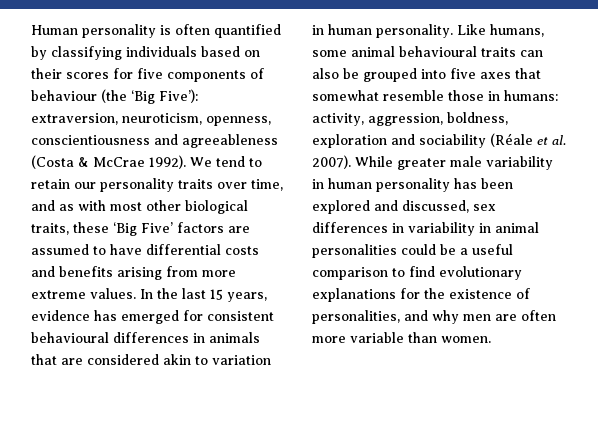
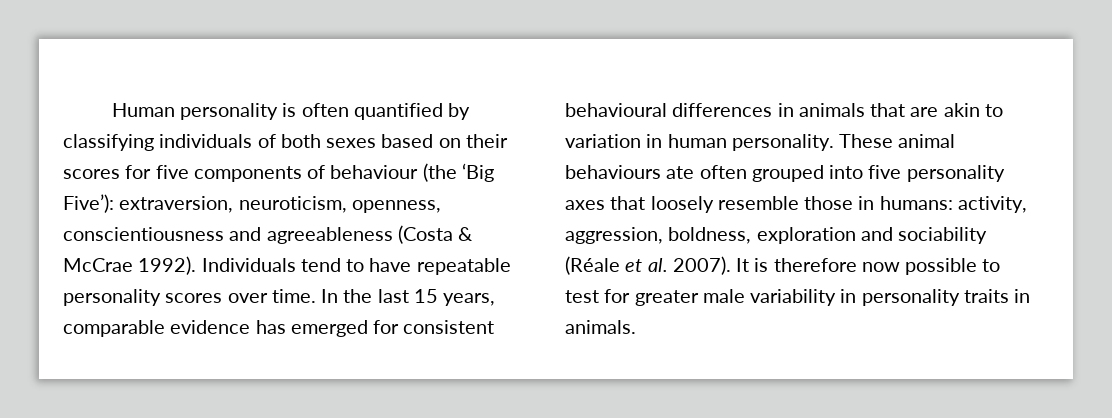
(197, 51) none -> [257,134,377,148] of both sexes
[190,157,212,167] We -> [201,258,296,272] Individuals
[31,178,283,192] [31,200,248,214] [31,222,250,236] [31,244,259,255] [31,266,236,280] [31,288,136,299] retain our personality traits over time, and as with most other biological traits, these ‘Big Five’ factors are assumed to have differential costs and benefits arising from more extreme values. -> [369,258,511,275] [63,289,316,306] have repeatable personality scores over time.
(267, 297) none -> [63,320,165,337] comparable
[87,354,159,365] considered -> (939, 112) none
[457,24,544,37] [312,46,543,57] [312,68,359,79] Like humans, some animal behavioural traits can also be -> [839,134,956,148] [565,165,747,179] These animal behaviours ate often
(476, 73) none -> [906,165,1005,182] personality
[312,90,379,101] somewhat -> [650,196,714,213] loosely
[355,156,553,170] [312,178,513,192] [312,200,496,214] [312,222,539,236] [312,244,513,258] [312,266,522,280] [312,288,530,302] [312,310,556,324] [312,332,491,343] While greater male variability in human personality has been explored and discussed, sex differences in variability in animal personalities could be a useful comparison to find evolutionary explanations for the existence of personalities, and why men are often more variable than women. -> [736,258,1001,275] [565,289,1031,306] [565,320,636,334] It is therefore now possible to test for greater male variability in personality traits in animals.

